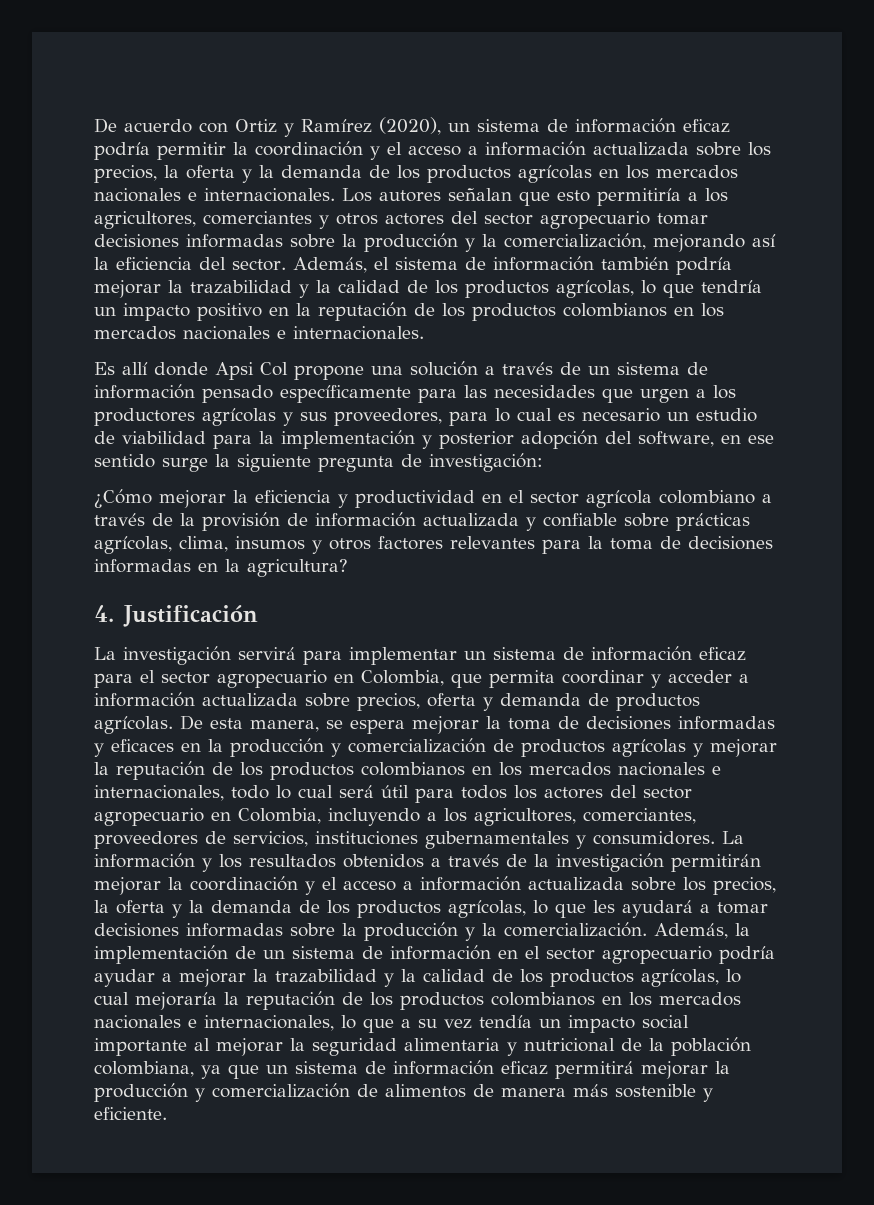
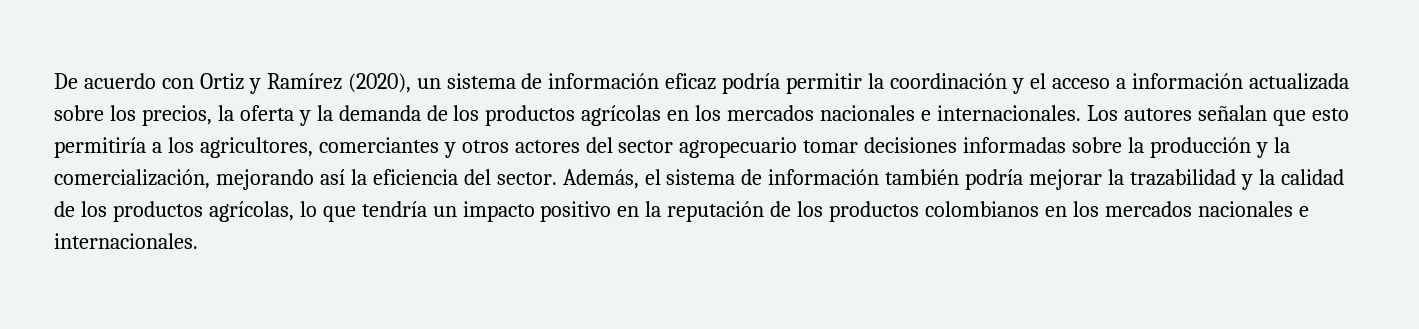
[94,361,708,380] [94,384,736,403] [94,408,757,426] [94,430,774,449] [94,453,543,472] [94,489,772,508] [94,512,750,531] [94,536,773,554] [94,559,348,577] [94,605,258,627] [94,646,746,665] [94,670,749,688] [94,692,700,711] [94,715,775,734] [94,738,777,757] [94,761,721,780] [94,785,692,803] [94,808,696,826] [94,831,744,849] [94,853,761,872] [94,876,776,895] [94,900,768,918] [94,922,750,941] [94,945,775,964] [94,969,741,987] [94,991,741,1010] [94,1015,689,1033] [94,1037,751,1056] [94,1060,730,1079] [94,1083,713,1102] [94,1107,167,1120] // Es allí donde Apsi Col propone una solución a través de un sistema de información pensado específicamente para las necesidades que urgen a los productores agrícolas y sus proveedores, para lo cual es necesario un estudio de viabilidad para la implementación y posterior adopción del software, en ese sentido surge la siguiente pregunta de investigación: // ¿Cómo mejorar la eficiencia y productividad en el sector agrícola colombiano a través de la provisión de información actualizada y confiable sobre prácticas agrícolas, clima, insumos y otros factores relevantes para la toma de decisiones informadas en la agricultura? // 4. Justificación // La investigación servirá para implementar un sistema de información eficaz para el sector agropecuario en Colombia, que permita coordinar y acceder a información actualizada sobre precios, oferta y demanda de productos agrícolas. De esta manera, se espera mejorar la toma de decisiones informadas y eficaces en la producción y comercialización de productos agrícolas y mejorar la reputación de los productos colombianos en los mercados nacionales e internacionales, todo lo cual será útil para todos los actores del sector agropecuario en Colombia, incluyendo a los agricultores, comerciantes, proveedores de servicios, instituciones gubernamentales y consumidores. La información y los resultados obtenidos a través de la investigación permitirán mejorar la coordinación y el acceso a información actualizada sobre los precios, la oferta y la demanda de los productos agrícolas, lo que les ayudará a tomar decisiones informadas sobre la producción y la comercialización. Además, la implementación de un sistema de información en el sector agropecuario podría ayudar a mejorar la trazabilidad y la calidad de los productos agrícolas, lo cual mejoraría la reputación de los productos colombianos en los mercados nacionales e internacionales, lo que a su vez tendía un impacto social importante al mejorar la seguridad alimentaria y nutricional de la población colombiana, ya que un sistema de información eficaz permitirá mejorar la producción y comercialización de alimentos de manera más sostenible y eficiente. -> (198, 241) none

